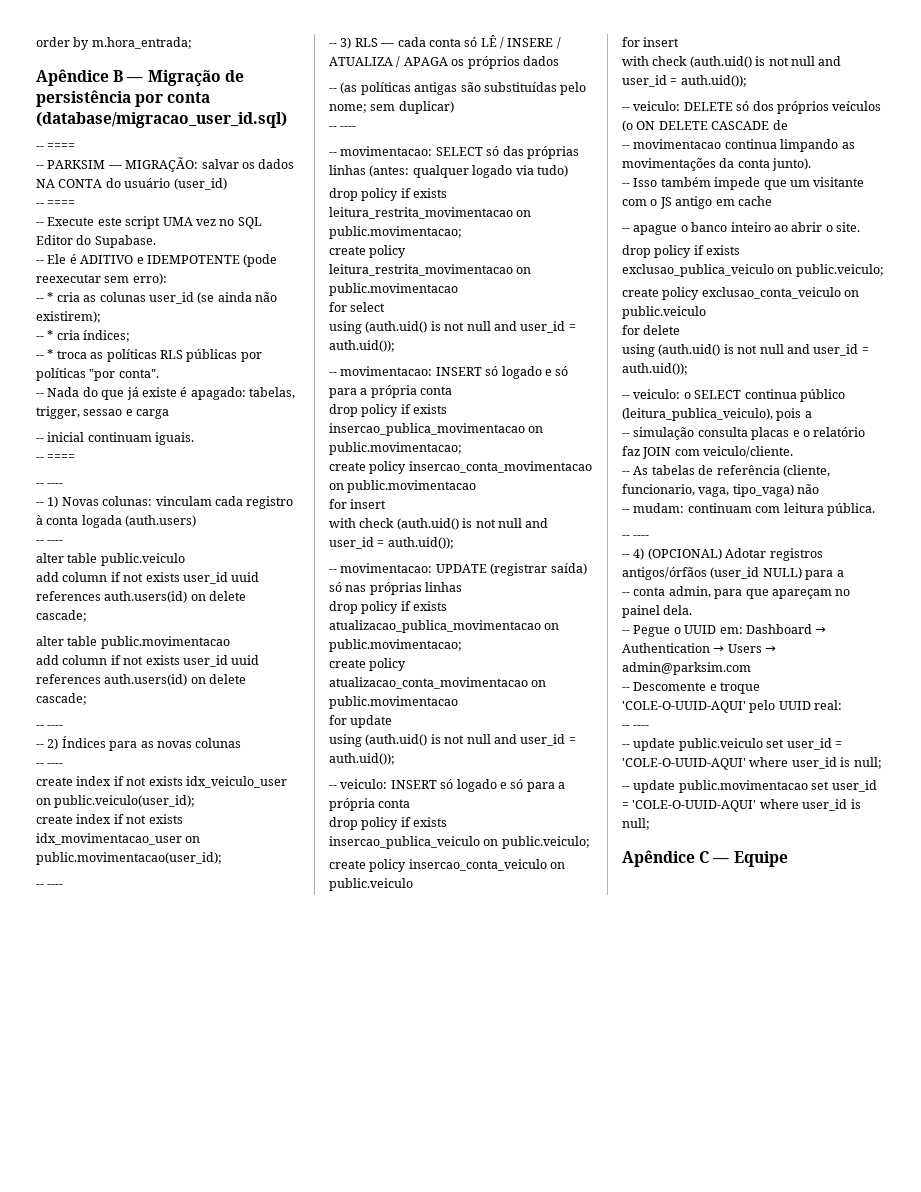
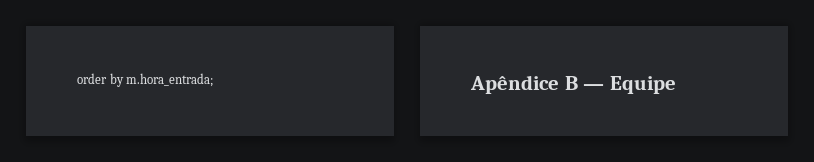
[147,70,244,87] [36,90,211,107] [36,112,287,128] [36,143,76,150] [36,157,295,172] [36,178,227,190] [36,200,76,207] [36,216,262,229] [36,235,156,248] [36,254,278,267] [36,273,167,285] [36,292,277,304] [36,311,101,323] [36,330,131,342] [36,349,262,362] [36,368,159,381] [36,387,295,400] [36,406,170,419] [36,432,195,445] [36,454,76,461] [36,483,64,487] [36,496,294,509] [36,515,197,528] [36,540,64,544] [36,553,185,566] [36,572,260,584] [36,591,247,603] [36,610,87,622] [36,636,230,649] [36,655,260,667] [36,674,247,686] [36,693,87,705] [36,725,64,729] [36,736,242,751] [36,763,64,767] [36,776,287,788] [36,795,196,808] [36,814,183,824] [36,833,201,845] [36,852,222,865] [36,884,64,888] [329,35,561,49] [329,56,559,69] [329,82,587,95] [329,101,454,114] [329,126,357,130] [329,146,579,159] [329,165,568,178] [329,188,448,201] [329,207,532,219] [329,226,462,239] [329,245,407,258] [329,264,532,276] [329,283,458,296] [329,302,386,312] [329,321,576,334] [329,340,395,352] [329,366,569,379] [329,385,453,398] [329,404,448,417] [329,423,544,436] [329,442,462,455] [329,461,592,474] [329,480,477,493] [329,499,387,509] [329,518,549,530] [329,537,454,549] [329,563,587,576] [329,582,463,595] [329,601,448,614] [329,620,560,633] [329,639,462,652] [329,658,407,671] [329,677,547,689] [329,696,458,709] [329,715,393,728] [329,734,576,747] [329,753,395,765] [329,779,565,792] [329,798,411,811] [329,817,448,830] [329,836,590,849] [329,859,566,872] [329,878,413,891] [622,37,680,47] [622,56,842,68] [622,75,747,87] [622,101,882,114] [622,120,788,132] [622,139,855,152] [622,158,812,171] [622,177,865,190] [622,196,772,209] [622,222,860,235] [622,245,741,258] [622,264,884,277] [622,287,860,300] [622,306,706,319] [622,325,681,335] [622,344,869,357] [622,363,688,375] [622,389,845,402] [622,408,812,421] [622,427,866,440] [622,446,794,459] [622,465,830,477] [622,484,820,497] [622,503,875,516] [622,535,650,539] [622,548,823,561] [622,567,844,580] [622,586,851,599] [622,605,693,618] [622,624,827,637] [622,643,777,653] [622,662,751,675] [622,682,761,694] [622,700,843,713] [622,725,650,729] [622,738,842,751] [622,757,882,770] [622,780,877,793] [622,799,861,812] [622,818,650,830] [622,850,730,867] Migração de persistência por conta (database/migracao_user_id.sql) // -- ==== // -- PARKSIM — MIGRAÇÃO: salvar os dados NA CONTA do usuário (user_id) // -- ==== // -- Execute este script UMA vez no SQL Editor do Supabase. // -- Ele é ADITIVO e IDEMPOTENTE (pode reexecutar sem erro): // -- * cria as colunas user_id (se ainda não existirem); // -- * cria índices; // -- * troca as políticas RLS públicas por políticas "por conta". // -- Nada do que já existe é apagado: tabelas, trigger, sessao e carga // -- inicial continuam iguais. // -- ==== // -- ---- // -- 1) Novas colunas: vinculam cada registro à conta logada (auth.users) // -- ---- // alter table public.veiculo // add column if not exists user_id uuid references auth.users(id) on delete cascade; // alter table public.movimentacao // add column if not exists user_id uuid references auth.users(id) on delete cascade; // -- ---- // -- 2) Índices para as novas colunas // -- ---- // create index if not exists idx_veiculo_user on public.veiculo(user_id); // create index if not exists idx_movimentacao_user on public.movimentacao(user_id); // -- ---- // -- 3) RLS — cada conta só LÊ / INSERE / ATUALIZA / APAGA os próprios dados // -- (as políticas antigas são substituídas pelo nome; sem duplicar) // -- ---- // -- movimentacao: SELECT só das próprias linhas (antes: qualquer logado via tudo) // drop policy if exists leitura_restrita_movimentacao on public.movimentacao; // create policy leitura_restrita_movimentacao on public.movimentacao // for select // using (auth.uid() is not null and user_id = auth.uid()); // -- movimentacao: INSERT só logado e só para a própria conta // drop policy if exists insercao_publica_movimentacao on public.movimentacao; // create policy insercao_conta_movimentacao on public.movimentacao // for insert // with check (auth.uid() is not null and user_id = auth.uid()); // -- movimentacao: UPDATE (registrar saída) só nas próprias linhas // drop policy if exists atualizacao_publica_movimentacao on public.movimentacao; // create policy atualizacao_conta_movimentacao on public.movimentacao // for update // using (auth.uid() is not null and user_id = auth.uid()); // -- veiculo: INSERT só logado e só para a própria conta // drop policy if exists insercao_publica_veiculo on public.veiculo; // create policy insercao_conta_veiculo on public.veiculo // for insert // with check (auth.uid() is not null and user_id = auth.uid()); // -- veiculo: DELETE só dos próprios veículos (o ON DELETE CASCADE de // -- movimentacao continua limpando as movimentações da conta junto). // -- Isso também impede que um visitante com o JS antigo em cache // -- apague o banco inteiro ao abrir o site. // drop policy if exists exclusao_publica_veiculo on public.veiculo; // create policy exclusao_conta_veiculo on public.veiculo // for delete // using (auth.uid() is not null and user_id = auth.uid()); // -- veiculo: o SELECT continua público (leitura_publica_veiculo), pois a // -- simulação consulta placas e o relatório faz JOIN com veiculo/cliente. // -- As tabelas de referência (cliente, funcionario, vaga, tipo_vaga) não // -- mudam: continuam com leitura pública. // -- ---- // -- 4) (OPCIONAL) Adotar registros antigos/órfãos (user_id NULL) para a // -- conta admin, para que apareçam no painel dela. // -- Pegue o UUID em: Dashboard → Authentication → Users → admin@parksim.com // -- Descomente e troque 'COLE-O-UUID-AQUI' pelo UUID real: // -- ---- // -- update public.veiculo set user_id = 'COLE-O-UUID-AQUI' where user_id is null; // -- update public.movimentacao set user_id = 'COLE-O-UUID-AQUI' where user_id is null; // Apêndice C — -> (605, 87) none

